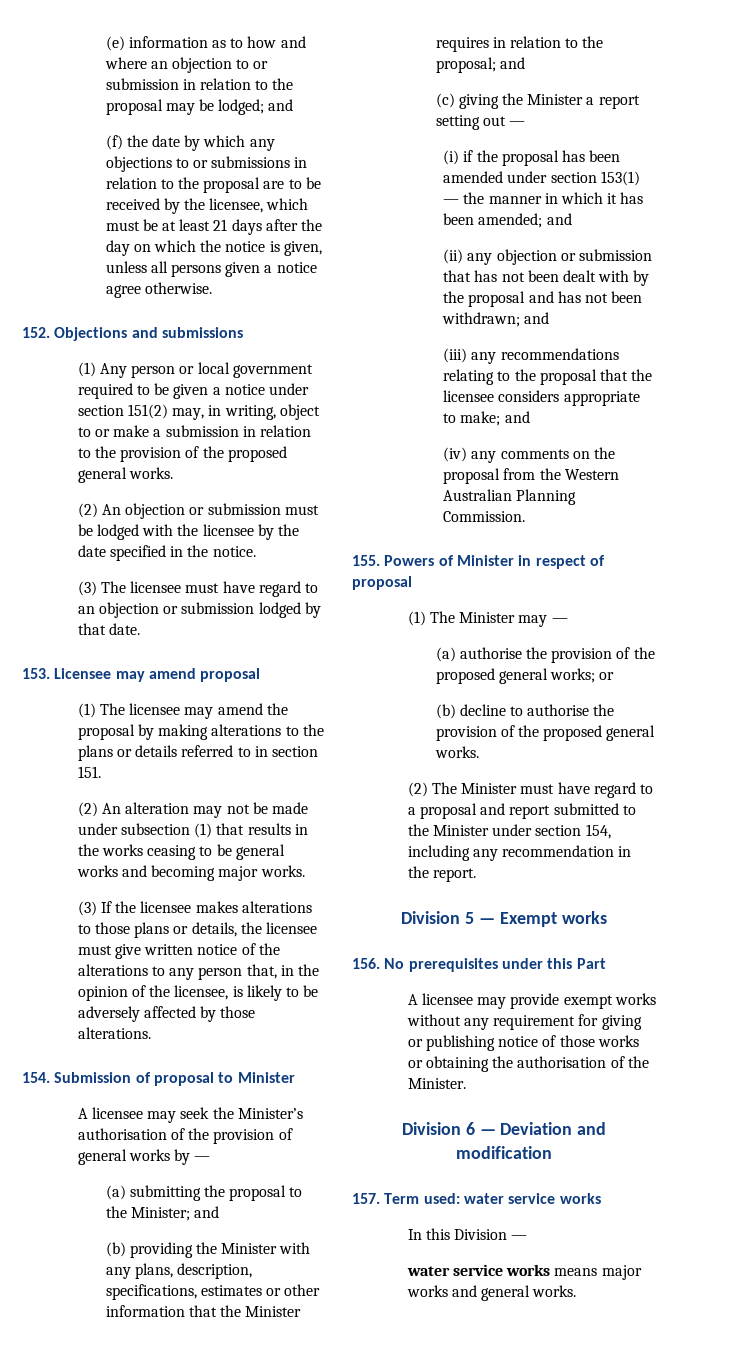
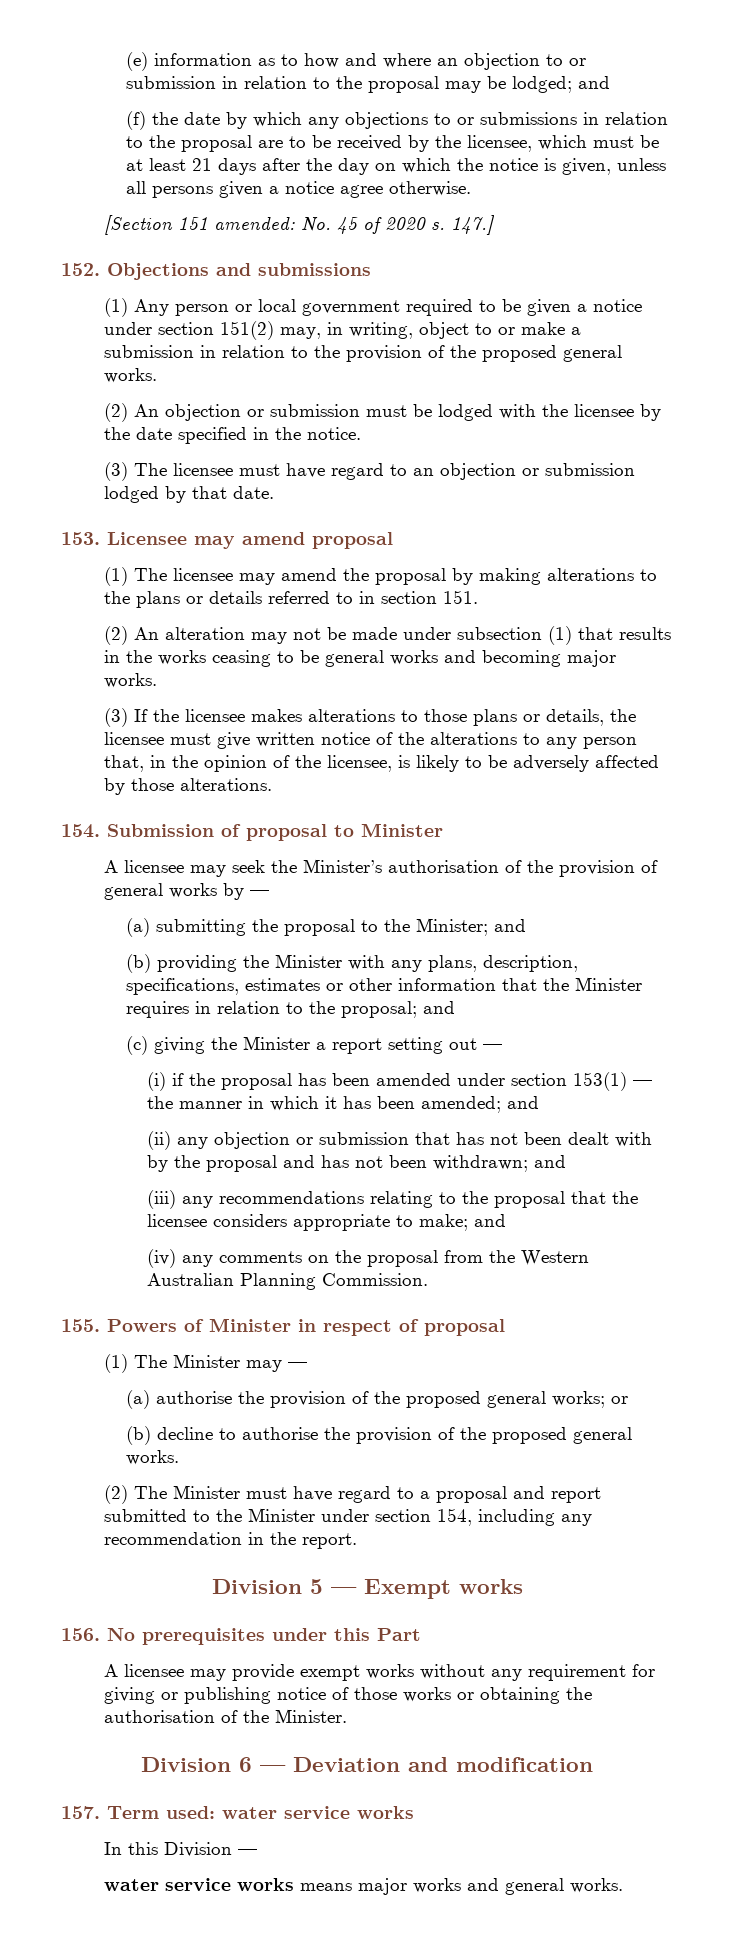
(212, 288) none -> [104,215,496,235] // [Section 151 amended: No. 45 of 2020 s. 147.]

